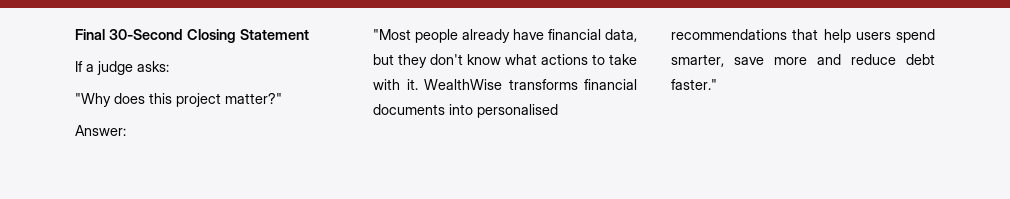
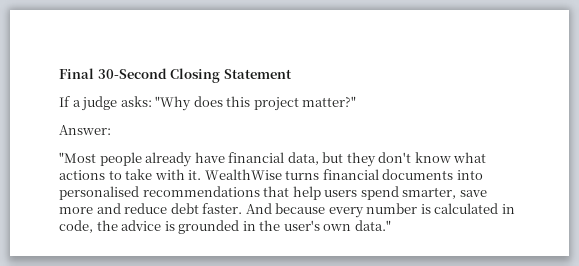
(169, 66) // -> (152, 101) none
[508,79,578,90] transforms -> [285,170,320,180] turns
[671,79,717,90] faster." -> [202,203,515,218] [59,220,391,234] faster. And because every number is calculated in code, the advice is grounded in the user's own data."

